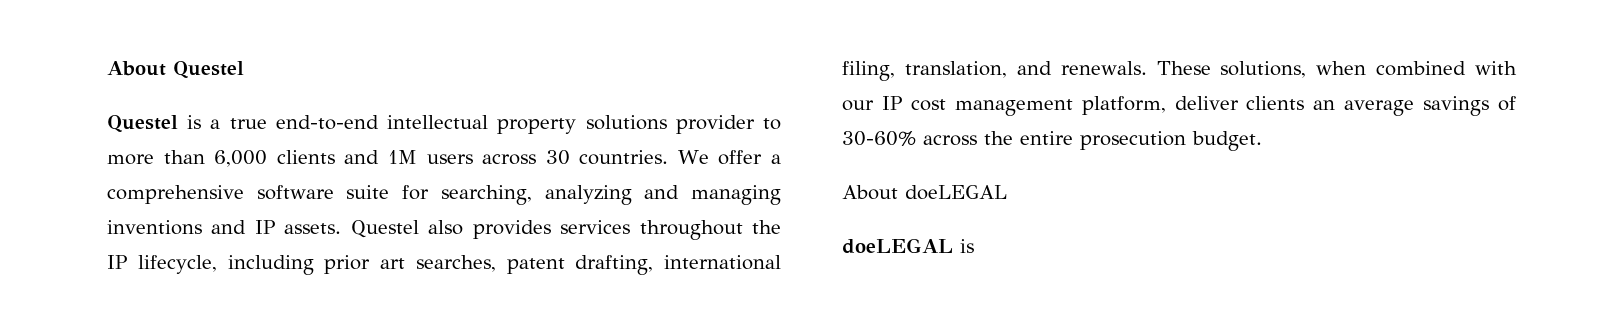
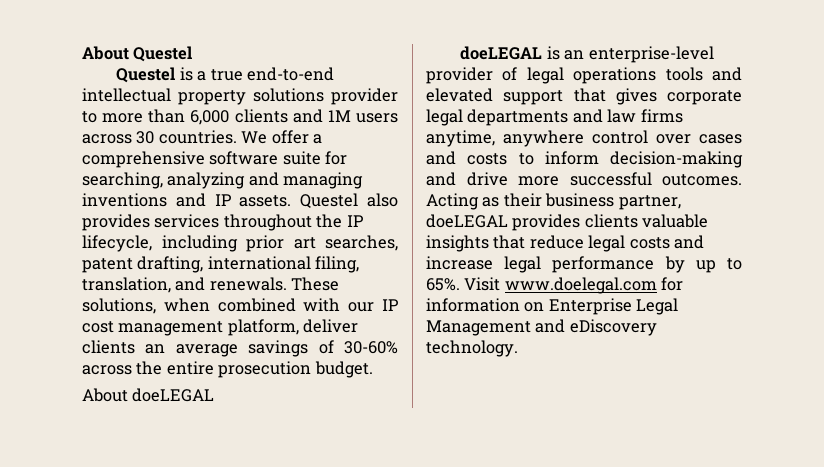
(974, 246) none -> [564,46,714,63] [426,67,742,84] [426,88,742,105] [426,109,683,126] [426,130,742,147] [426,151,743,168] [426,172,742,186] [426,193,681,210] [426,214,709,231] [426,235,705,252] [426,256,742,273] [426,277,684,294] [426,298,679,315] [426,319,657,336] [426,340,518,357] an enterprise-level provider of legal operations tools and elevated support that gives corporate legal departments and law firms anytime, anywhere control over cases and costs to inform decision-making and drive more successful outcomes. Acting as their business partner, doeLEGAL provides clients valuable insights that reduce legal costs and increase legal performance by up to 65%. Visit www.doelegal.com for information on Enterprise Legal Management and eDiscovery technology.

